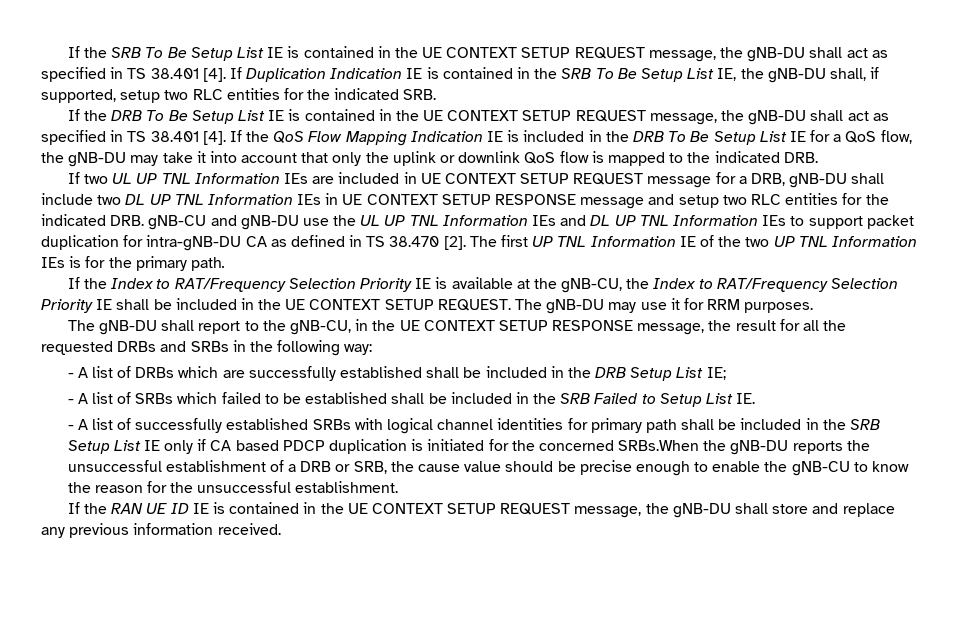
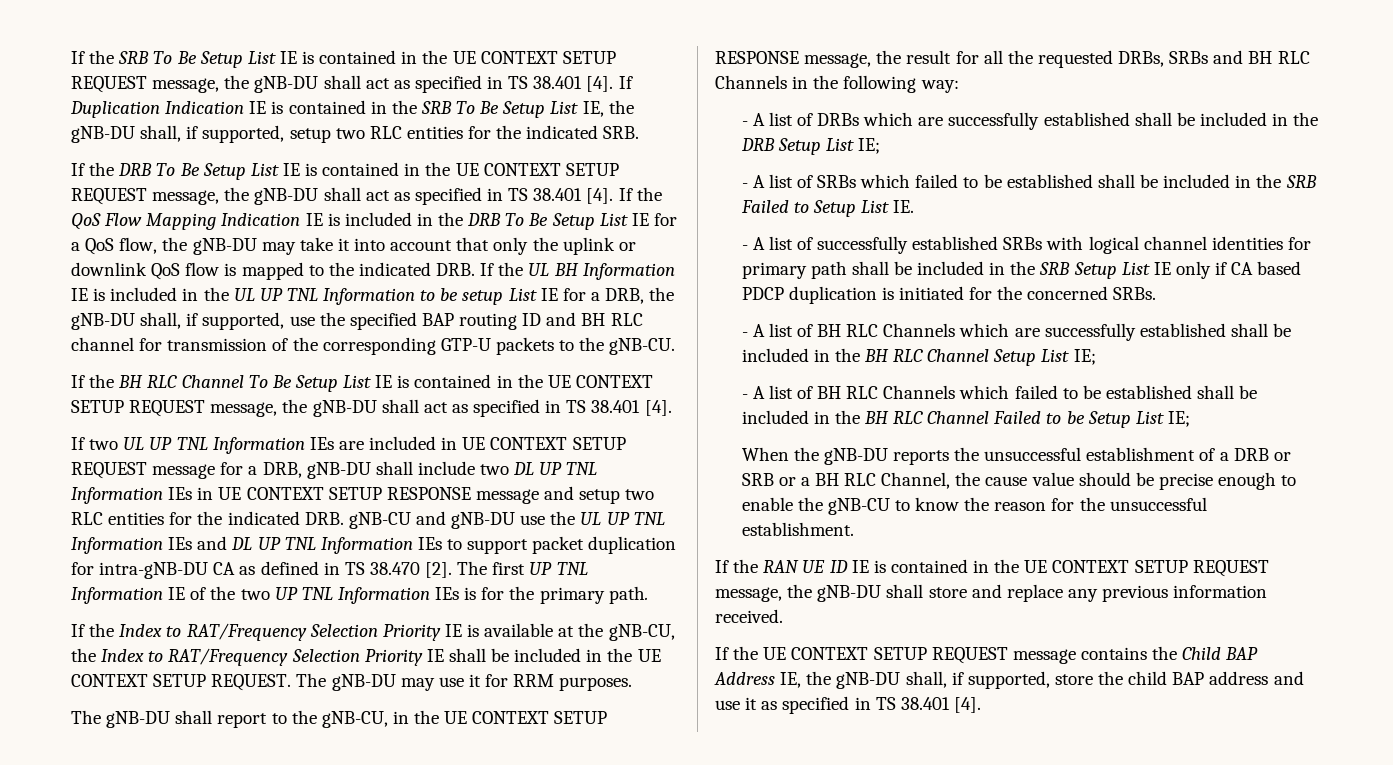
(818, 157) none -> [480,262,675,280] [71,287,675,305] [71,312,643,330] [71,337,676,355] [71,374,653,392] [71,399,672,417] If the UL BH Information IE is included in the UL UP TNL Information to be setup List IE for a DRB, the gNB-DU shall, if supported, use the specified BAP routing ID and BH RLC channel for transmission of the corresponding GTP-U packets to the gNB-CU. // If the BH RLC Channel To Be Setup List IE is contained in the UE CONTEXT SETUP REQUEST message, the gNB-DU shall act as specified in TS 38.401 [4].
[117,341,229,352] DRBs and SRBs -> [1118,50,1310,67] [715,75,787,89] DRBs, SRBs and BH RLC Channels
[618,440,700,451] SRBs.When -> [1113,287,1157,300] [741,323,1292,341] [741,348,1096,366] [741,385,1258,399] [741,410,1190,428] [741,447,789,461] SRBs. // - A list of BH RLC Channels which are successfully established shall be included in the BH RLC Channel Setup List IE; // - A list of BH RLC Channels which failed to be established shall be included in the BH RLC Channel Failed to be Setup List IE; // When
[353,461,387,474] SRB, -> [741,472,951,489] SRB or a BH RLC Channel,
(281, 529) none -> [715,646,1259,664] [714,671,1304,689] [715,696,981,714] // If the UE CONTEXT SETUP REQUEST message contains the Child BAP Address IE, the gNB-DU shall, if supported, store the child BAP address and use it as specified in TS 38.401 [4].

